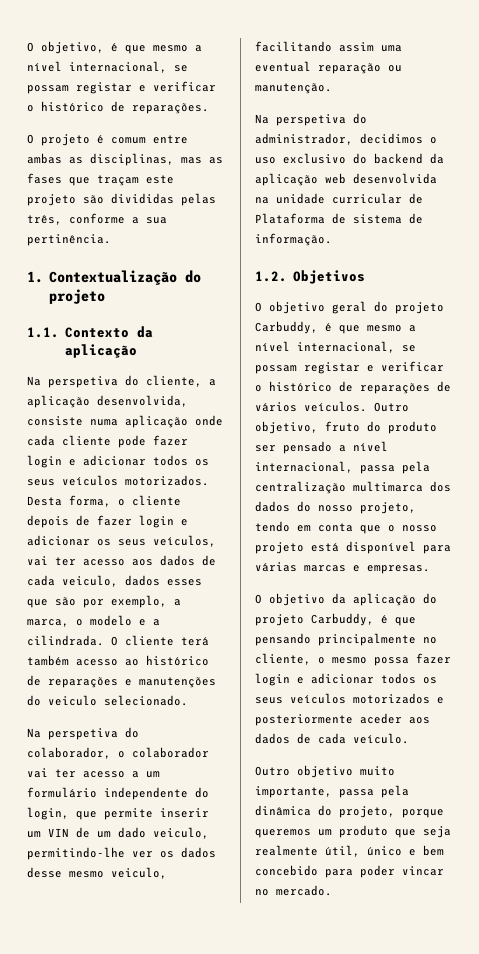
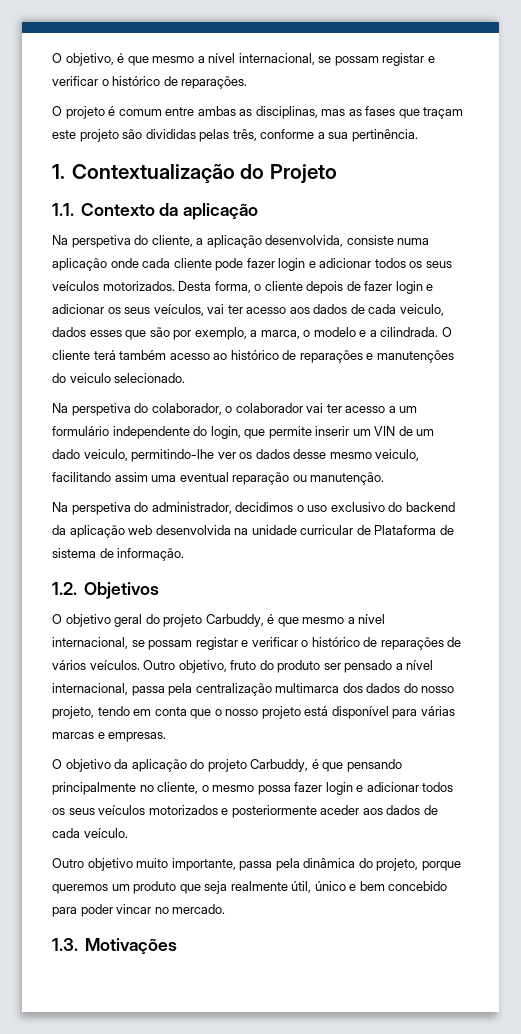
[48,289,105,304] projeto -> [269,164,337,184] Projeto
(332, 890) none -> [52,938,177,954] // 1.3. Motivações

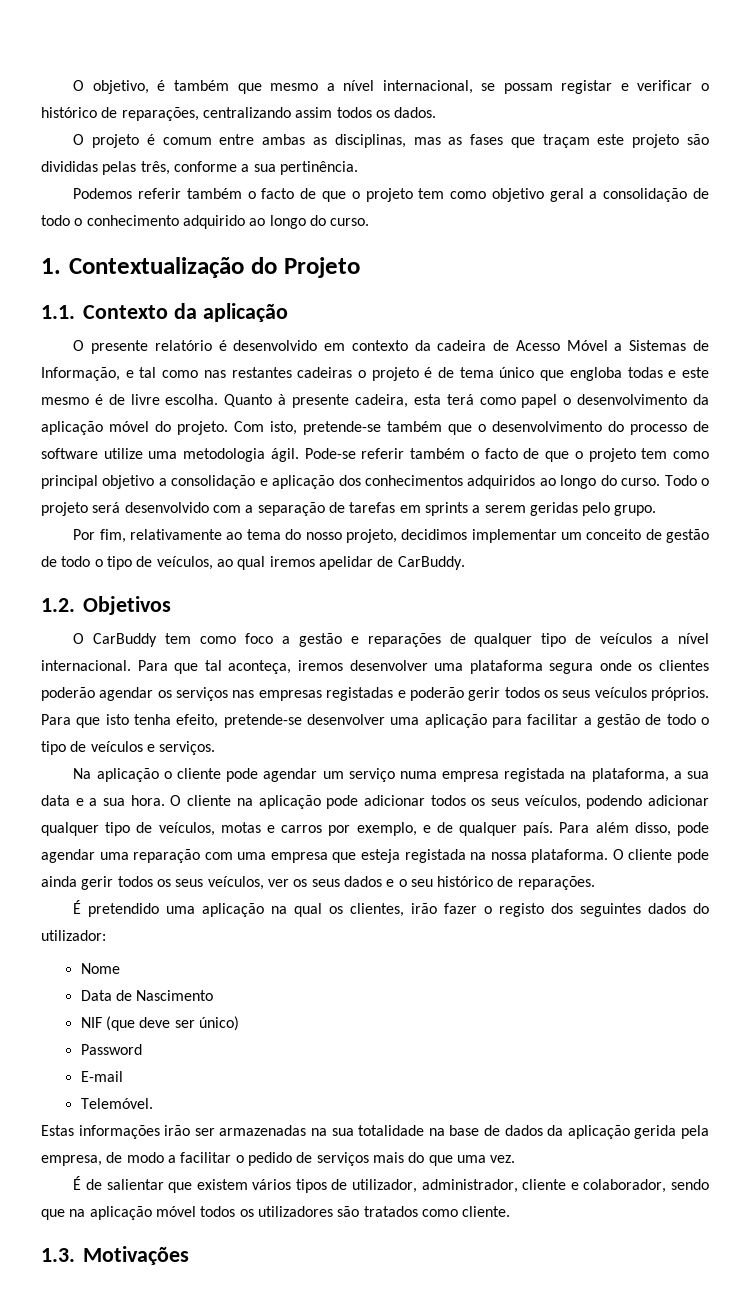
(125, 58) none -> [174,80,230,91] também
[181,76,248,89] reparações. -> [121,107,437,121] reparações, centralizando assim todos os dados.
(418, 135) none -> [73,188,710,202] [41,215,370,229] // Podemos referir também o facto de que o projeto tem como objetivo geral a consolidação de todo o conhecimento adquirido ao longo do curso.
[52,235,430,248] [52,258,452,271] [52,281,434,294] [52,304,444,316] [52,327,452,340] [52,350,454,363] [52,373,186,383] [52,403,418,416] [52,426,435,439] [52,449,420,462] [52,472,385,485] [52,502,455,515] [52,525,454,538] [52,548,185,561] [52,582,159,599] [52,614,386,627] [52,637,462,650] [52,660,434,673] [52,683,455,696] [52,706,455,719] [52,732,167,742] [52,759,402,772] [52,782,454,795] [52,805,438,818] [52,828,128,838] [52,858,461,871] [52,881,448,894] [52,904,226,917] Na perspetiva do cliente, a aplicação desenvolvida, consiste numa aplicação onde cada cliente pode fazer login e adicionar todos os seus veículos motorizados. Desta forma, o cliente depois de fazer login e adicionar os seus veículos, vai ter acesso aos dados de cada veiculo, dados esses que são por exemplo, a marca, o modelo e a cilindrada. O cliente terá também acesso ao histórico de reparações e manutenções do veiculo selecionado. // Na perspetiva do colaborador, o colaborador vai ter acesso a um formulário independente do login, que permite inserir um VIN de um dado veiculo, permitindo-lhe ver os dados desse mesmo veiculo, facilitando assim uma eventual reparação ou manutenção. // Na perspetiva do administrador, decidimos o uso exclusivo do backend da aplicação web desenvolvida na unidade curricular de Plataforma de sistema de informação. // 1.2. Objetivos // O objetivo geral do projeto Carbuddy, é que mesmo a nível internacional, se possam registar e verificar o histórico de reparações de vários veículos. Outro objetivo, fruto do produto ser pensado a nível internacional, passa pela centralização multimarca dos dados do nosso projeto, tendo em conta que o nosso projeto está disponível para várias marcas e empresas. // O objetivo da aplicação do projeto Carbuddy, é que pensando principalmente no cliente, o mesmo possa fazer login e adicionar todos os seus veículos motorizados e posteriormente aceder aos dados de cada veículo. // Outro objetivo muito importante, passa pela dinâmica do projeto, porque queremos um produto que seja realmente útil, único e bem concebido para poder vincar no mercado. -> [73,340,709,354] [41,367,709,381] [41,394,710,408] [41,421,709,435] [41,448,710,462] [41,475,710,489] [41,502,657,516] [73,529,709,543] [41,556,465,570] [41,596,171,615] [73,633,709,647] [41,660,710,674] [41,687,709,701] [41,714,710,728] [41,741,216,755] [73,768,709,782] [41,795,709,809] [41,822,709,836] [41,849,709,863] [41,876,595,890] [73,900,710,917] [41,930,106,941] [80,963,120,974] [80,990,214,1001] [80,1016,239,1031] [80,1044,142,1055] [80,1071,123,1082] [80,1098,153,1109] [41,1125,710,1139] [41,1152,516,1166] [73,1176,710,1193] [41,1206,511,1220] O presente relatório é desenvolvido em contexto da cadeira de Acesso Móvel a Sistemas de Informação, e tal como nas restantes cadeiras o projeto é de tema único que engloba todas e este mesmo é de livre escolha. Quanto à presente cadeira, esta terá como papel o desenvolvimento da aplicação móvel do projeto. Com isto, pretende-se também que o desenvolvimento do processo de software utilize uma metodologia ágil. Pode-se referir também o facto de que o projeto tem como principal objetivo a consolidação e aplicação dos conhecimentos adquiridos ao longo do curso. Todo o projeto será desenvolvido com a separação de tarefas em sprints a serem geridas pelo grupo. // Por fim, relativamente ao tema do nosso projeto, decidimos implementar um conceito de gestão de todo o tipo de veículos, ao qual iremos apelidar de CarBuddy. // 1.2. Objetivos // O CarBuddy tem como foco a gestão e reparações de qualquer tipo de veículos a nível internacional. Para que tal aconteça, iremos desenvolver uma plataforma segura onde os clientes poderão agendar os serviços nas empresas registadas e poderão gerir todos os seus veículos próprios. Para que isto tenha efeito, pretende-se desenvolver uma aplicação para facilitar a gestão de todo o tipo de veículos e serviços. // Na aplicação o cliente pode agendar um serviço numa empresa registada na plataforma, a sua data e a sua hora. O cliente na aplicação pode adicionar todos os seus veículos, podendo adicionar qualquer tipo de veículos, motas e carros por exemplo, e de qualquer país. Para além disso, pode agendar uma reparação com uma empresa que esteja registada na nossa plataforma. O cliente pode ainda gerir todos os seus veículos, ver os seus dados e o seu histórico de reparações. // É pretendido uma aplicação na qual os clientes, irão fazer o registo dos seguintes dados do utilizador: // Nome // Data de Nascimento // NIF (que deve ser único) // Password // E-mail // Telemóvel. // Estas informações irão ser armazenadas na sua totalidade na base de dados da aplicação gerida pela empresa, de modo a facilitar o pedido de serviços mais do que uma vez. // É de salientar que existem vários tipos de utilizador, administrador, cliente e colaborador, sendo que na aplicação móvel todos os utilizadores são tratados como cliente.

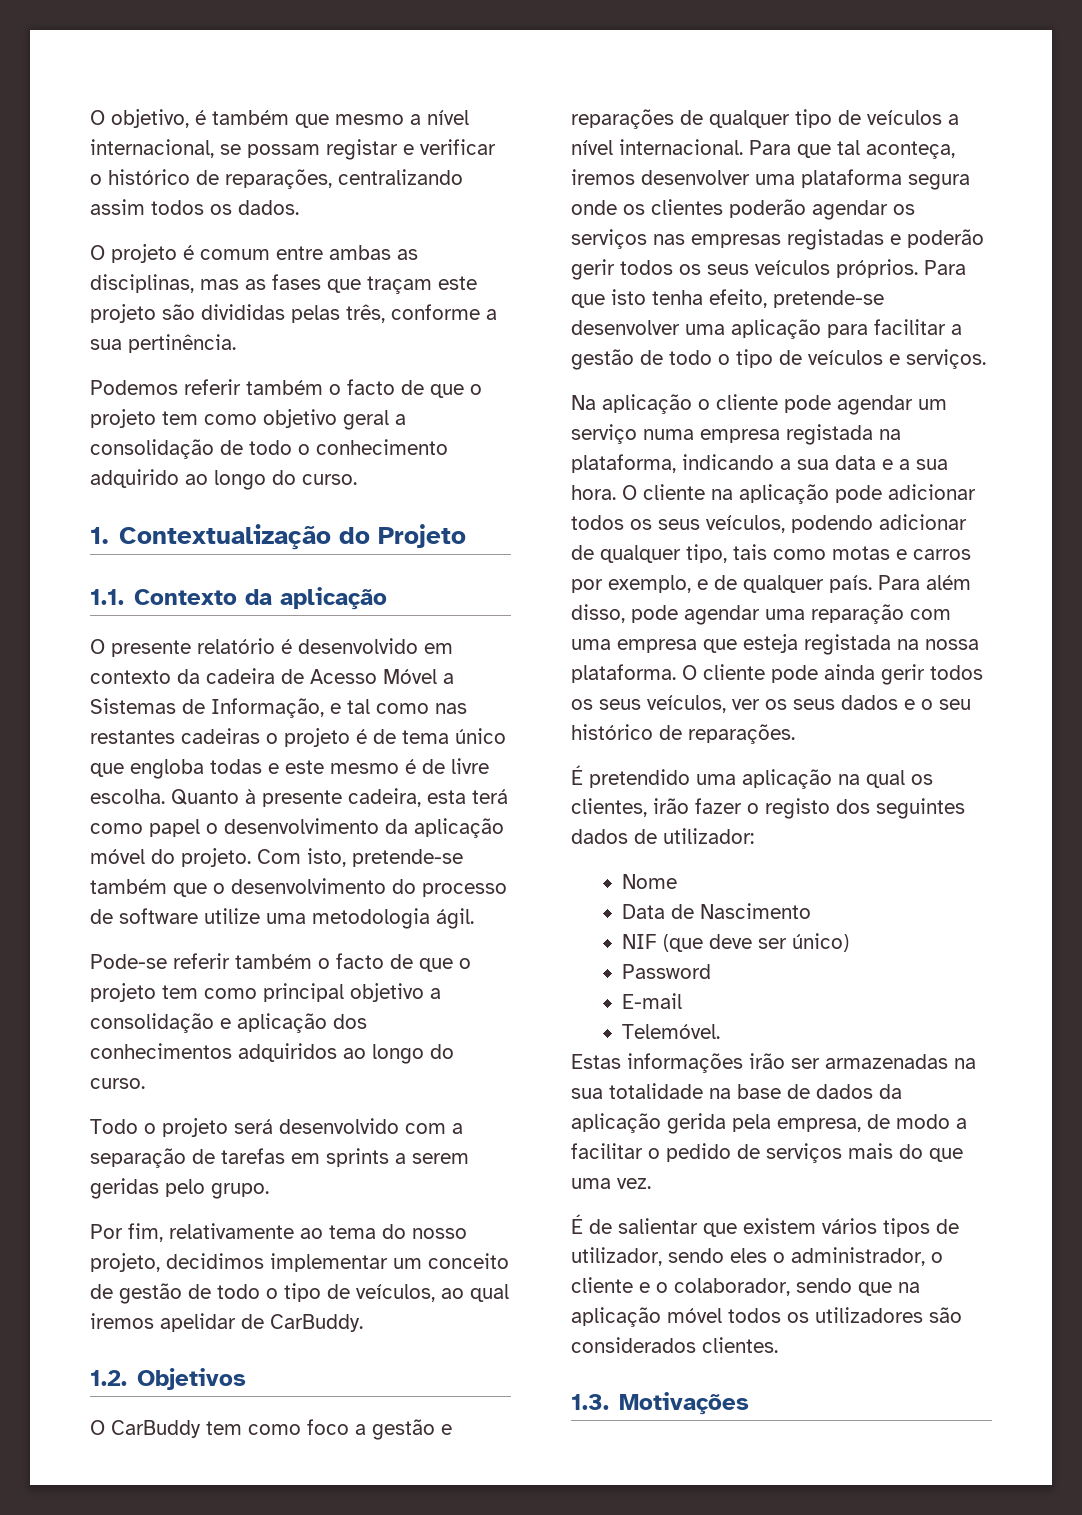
(299, 455) none -> (474, 918) //
(661, 482) none -> (145, 1083) //
(669, 775) none -> [682,454,774,470] indicando
[41,822,215,836] qualquer tipo de veículos, -> [571,544,826,563] de qualquer tipo, tais como
[693,903,710,914] do -> [634,829,657,844] de
[421,1179,518,1193] administrador, -> [668,1247,943,1266] sendo eles o administrador, o
(579, 1186) none -> [656,1282,668,1293] o
[363,1206,511,1217] tratados como cliente. -> [571,1337,778,1353] considerados clientes.

